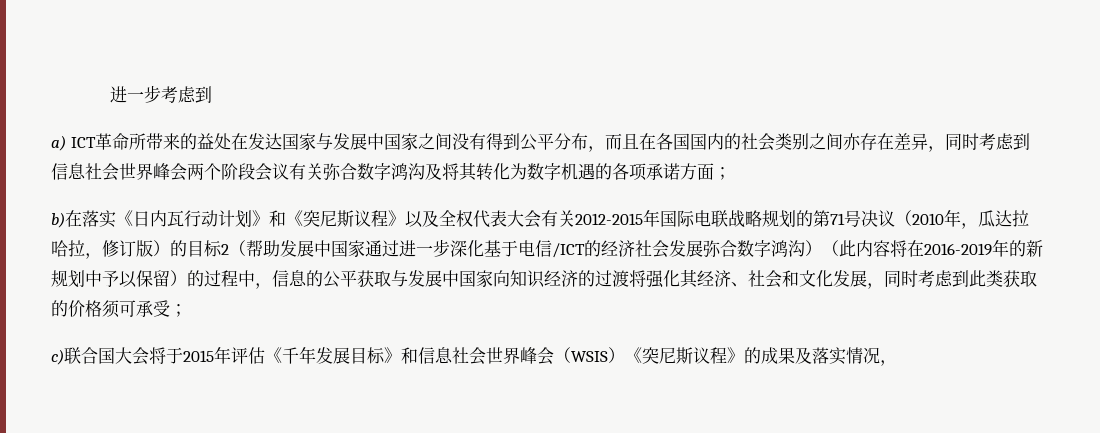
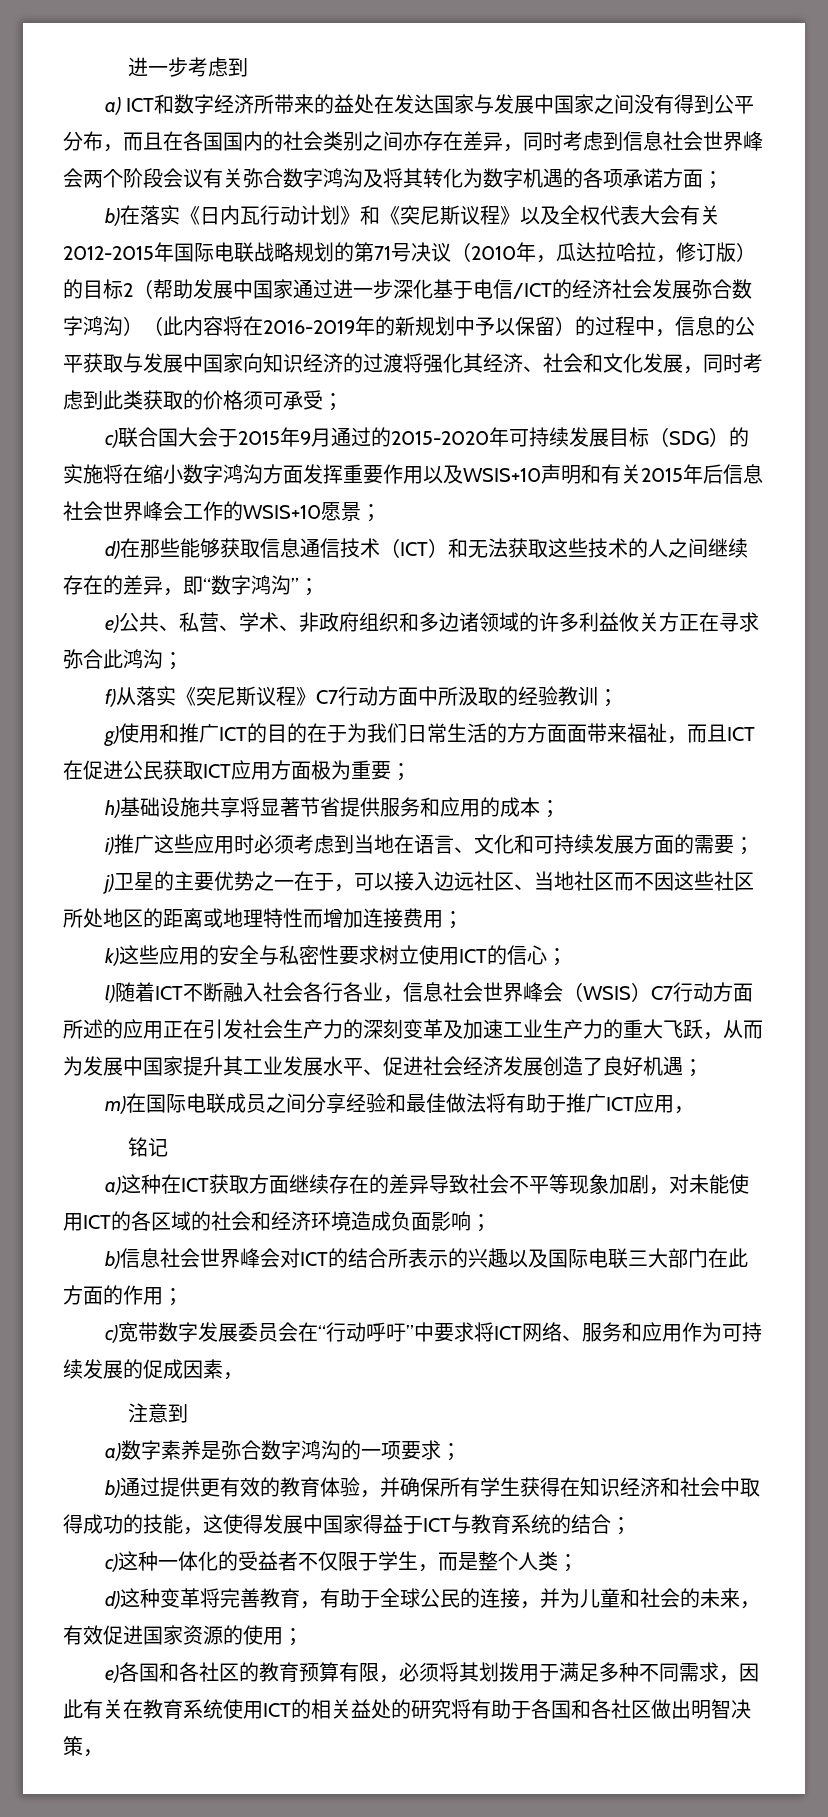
[94,133,129,150] 革命 -> [154,94,255,114] 和数字经济
[149,347,166,364] 将 -> (218, 437) none
[231,346,418,364] 评估《千年发展目标》和 -> [299,427,749,447] [63,464,763,484] [63,501,381,522] [104,538,748,559] [63,575,319,596] [104,612,759,633] [63,649,183,670] [104,686,618,707] [103,723,755,747] [63,760,411,781] [104,797,560,818] [104,834,754,855] [102,871,754,894] [63,908,463,929] [104,945,567,966] [104,982,403,1003] 9月通过的2015-2020年可持续发展目标（SDG）的实施将在缩小数字鸿沟方面发挥重要作用以及WSIS+10声明和有关2015年后信息社会世界峰会工作的WSIS+10愿景； // d)在那些能够获取信息通信技术（ICT）和无法获取这些技术的人之间继续存在的差异，即“数字鸿沟”； // e)公共、私营、学术、非政府组织和多边诸领域的许多利益攸关方正在寻求弥合此鸿沟； // f)从落实《突尼斯议程》C7行动方面中所汲取的经验教训； // g)使用和推广ICT的目的在于为我们日常生活的方方面面带来福祉，而且ICT在促进公民获取ICT应用方面极为重要； // h)基础设施共享将显著节省提供服务和应用的成本； // i)推广这些应用时必须考虑到当地在语言、文化和可持续发展方面的需要； // j)卫星的主要优势之一在于，可以接入边远社区、当地社区而不因这些社区所处地区的距离或地理特性而增加连接费用； // k)这些应用的安全与私密性要求树立使用ICT的信心； // l)随着ICT不断融入社会各行各业，
[625,347,880,365] 《突尼斯议程》的成果及落实情况 -> [650,982,753,1002] [63,1019,763,1040] [63,1056,703,1077] [104,1093,694,1114] [128,1137,169,1157] [104,1174,749,1195] [63,1211,491,1232] [104,1248,748,1269] [63,1285,183,1306] [104,1322,762,1343] [63,1359,243,1380] [128,1403,189,1423] [104,1440,461,1461] [104,1477,760,1498] [63,1514,631,1535] [104,1551,578,1572] [104,1588,760,1609] [63,1625,303,1646] [104,1662,759,1683] [63,1699,751,1719] [63,1736,83,1756] C7行动方面所述的应用正在引发社会生产力的深刻变革及加速工业生产力的重大飞跃，从而为发展中国家提升其工业发展水平、促进社会经济发展创造了良好机遇； // m)在国际电联成员之间分享经验和最佳做法将有助于推广ICT应用， // 铭记 // a)这种在ICT获取方面继续存在的差异导致社会不平等现象加剧，对未能使用ICT的各区域的社会和经济环境造成负面影响； // b)信息社会世界峰会对ICT的结合所表示的兴趣以及国际电联三大部门在此方面的作用； // c)宽带数字发展委员会在“行动呼吁”中要求将ICT网络、服务和应用作为可持续发展的促成因素， // 注意到 // a)数字素养是弥合数字鸿沟的一项要求； // b)通过提供更有效的教育体验，并确保所有学生获得在知识经济和社会中取得成功的技能，这使得发展中国家得益于ICT与教育系统的结合； // c)这种一体化的受益者不仅限于学生，而是整个人类； // d)这种变革将完善教育，有助于全球公民的连接，并为儿童和社会的未来，有效促进国家资源的使用； // e)各国和各社区的教育预算有限，必须将其划拨用于满足多种不同需求，因此有关在教育系统使用ICT的相关益处的研究将有助于各国和各社区做出明智决策

